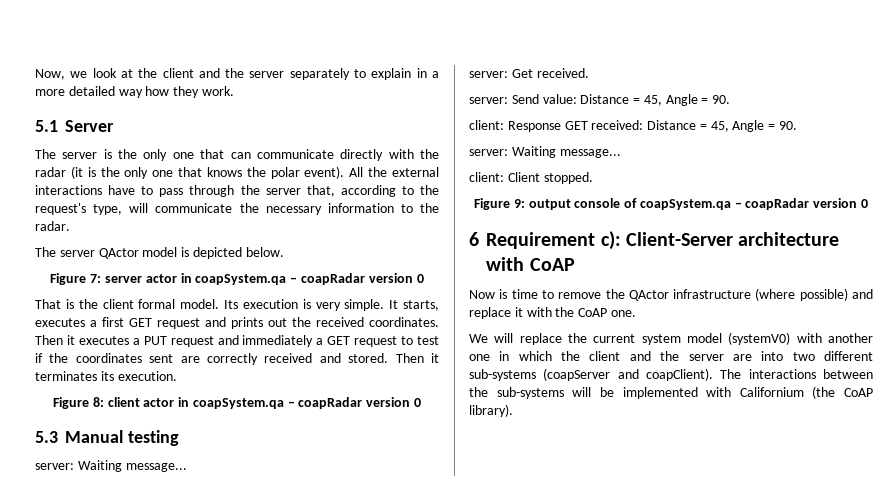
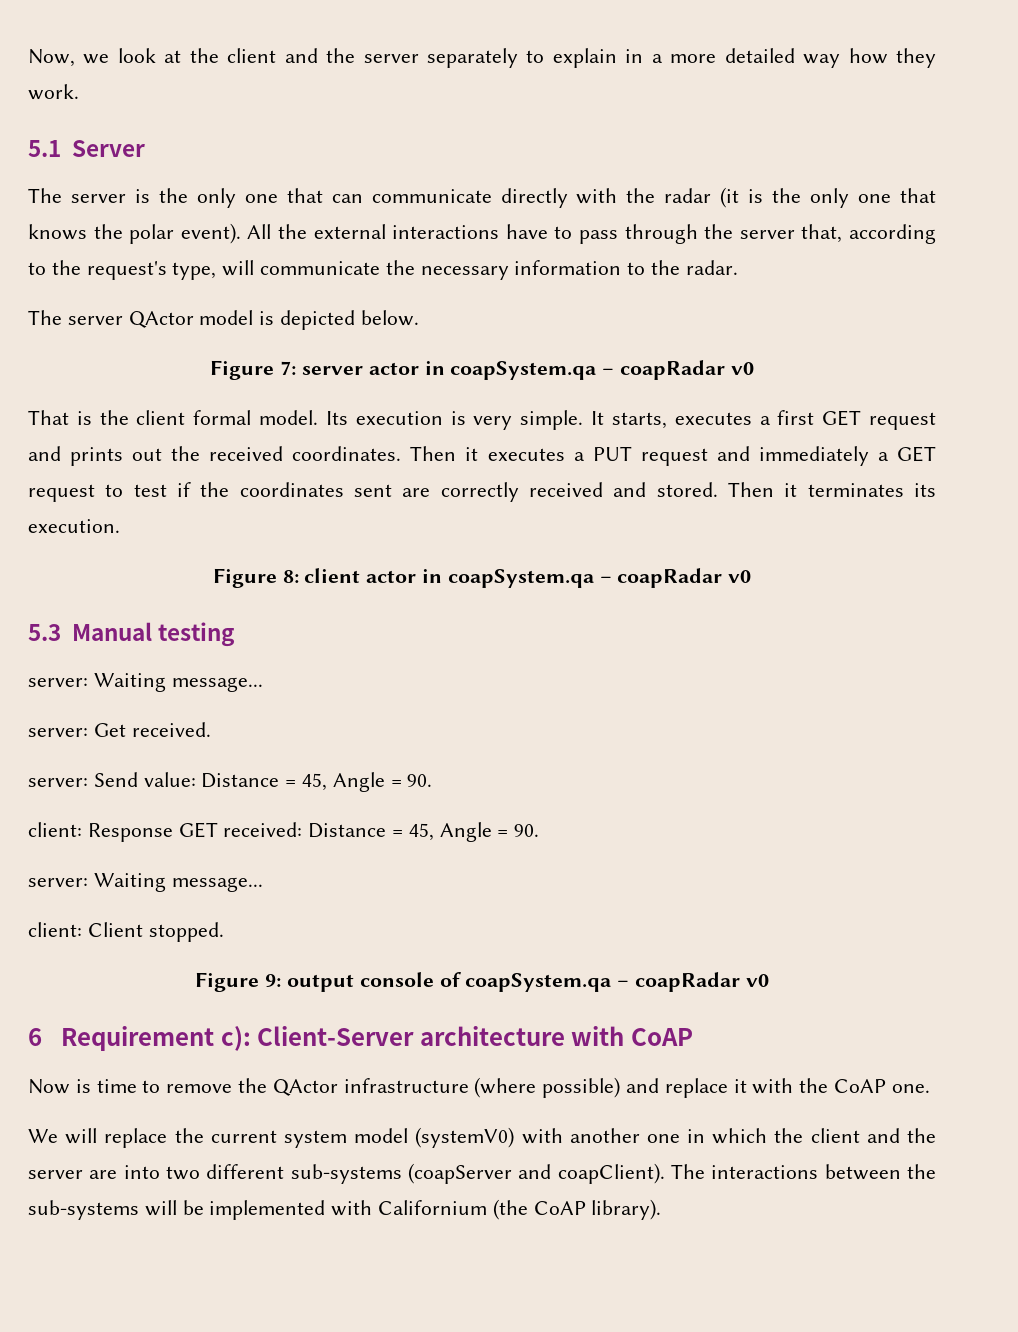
[368,273,424,283] version 0 -> [730,362,754,375] v0
[366,397,422,407] version 0 -> [728,570,752,583] v0
[813,198,869,208] version 0 -> [745,974,769,987] v0

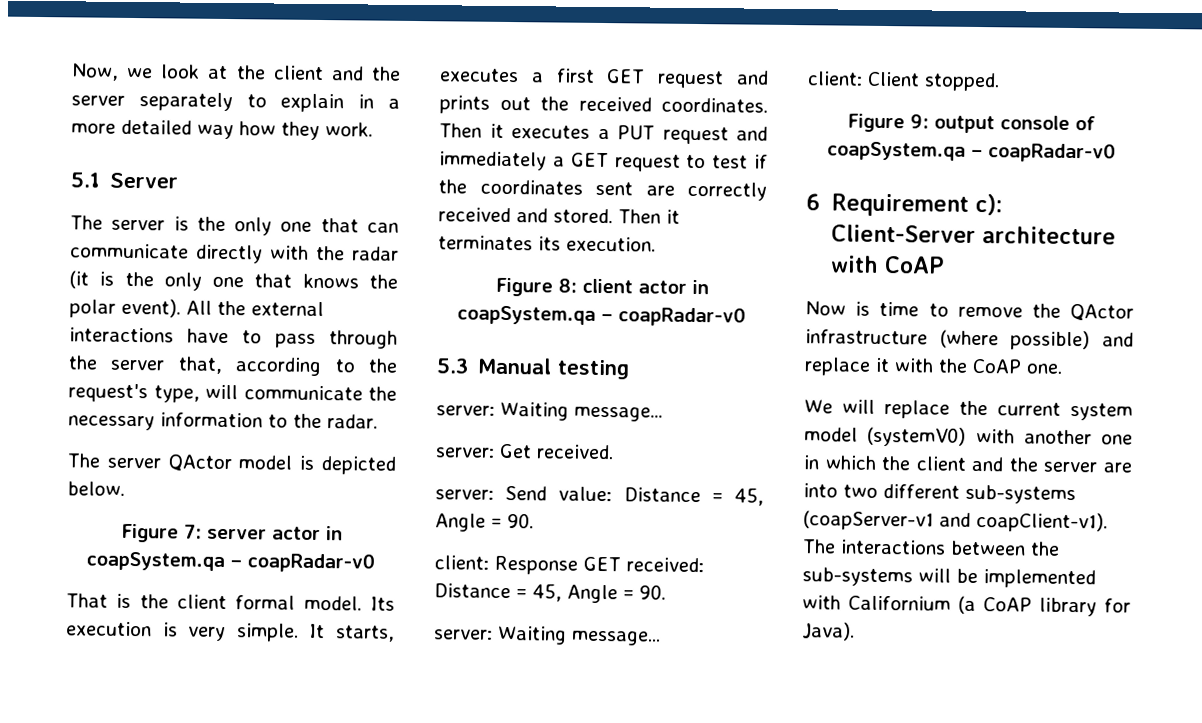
[619,360,754,380] coapRadar v0 -> [247,553,375,573] coapRadar-v0
[617,568,752,588] coapRadar v0 -> [618,307,746,327] coapRadar-v0
[634,972,769,992] coapRadar v0 -> [988,143,1116,163] coapRadar-v0
[407,1163,665,1184] (coapServer and coapClient). -> [803,510,1108,533] (coapServer-v1 and coapClient-v1).
[492,1199,662,1220] (the CoAP library). -> [958,595,1131,617] [802,622,855,641] (a CoAP library for Java).

